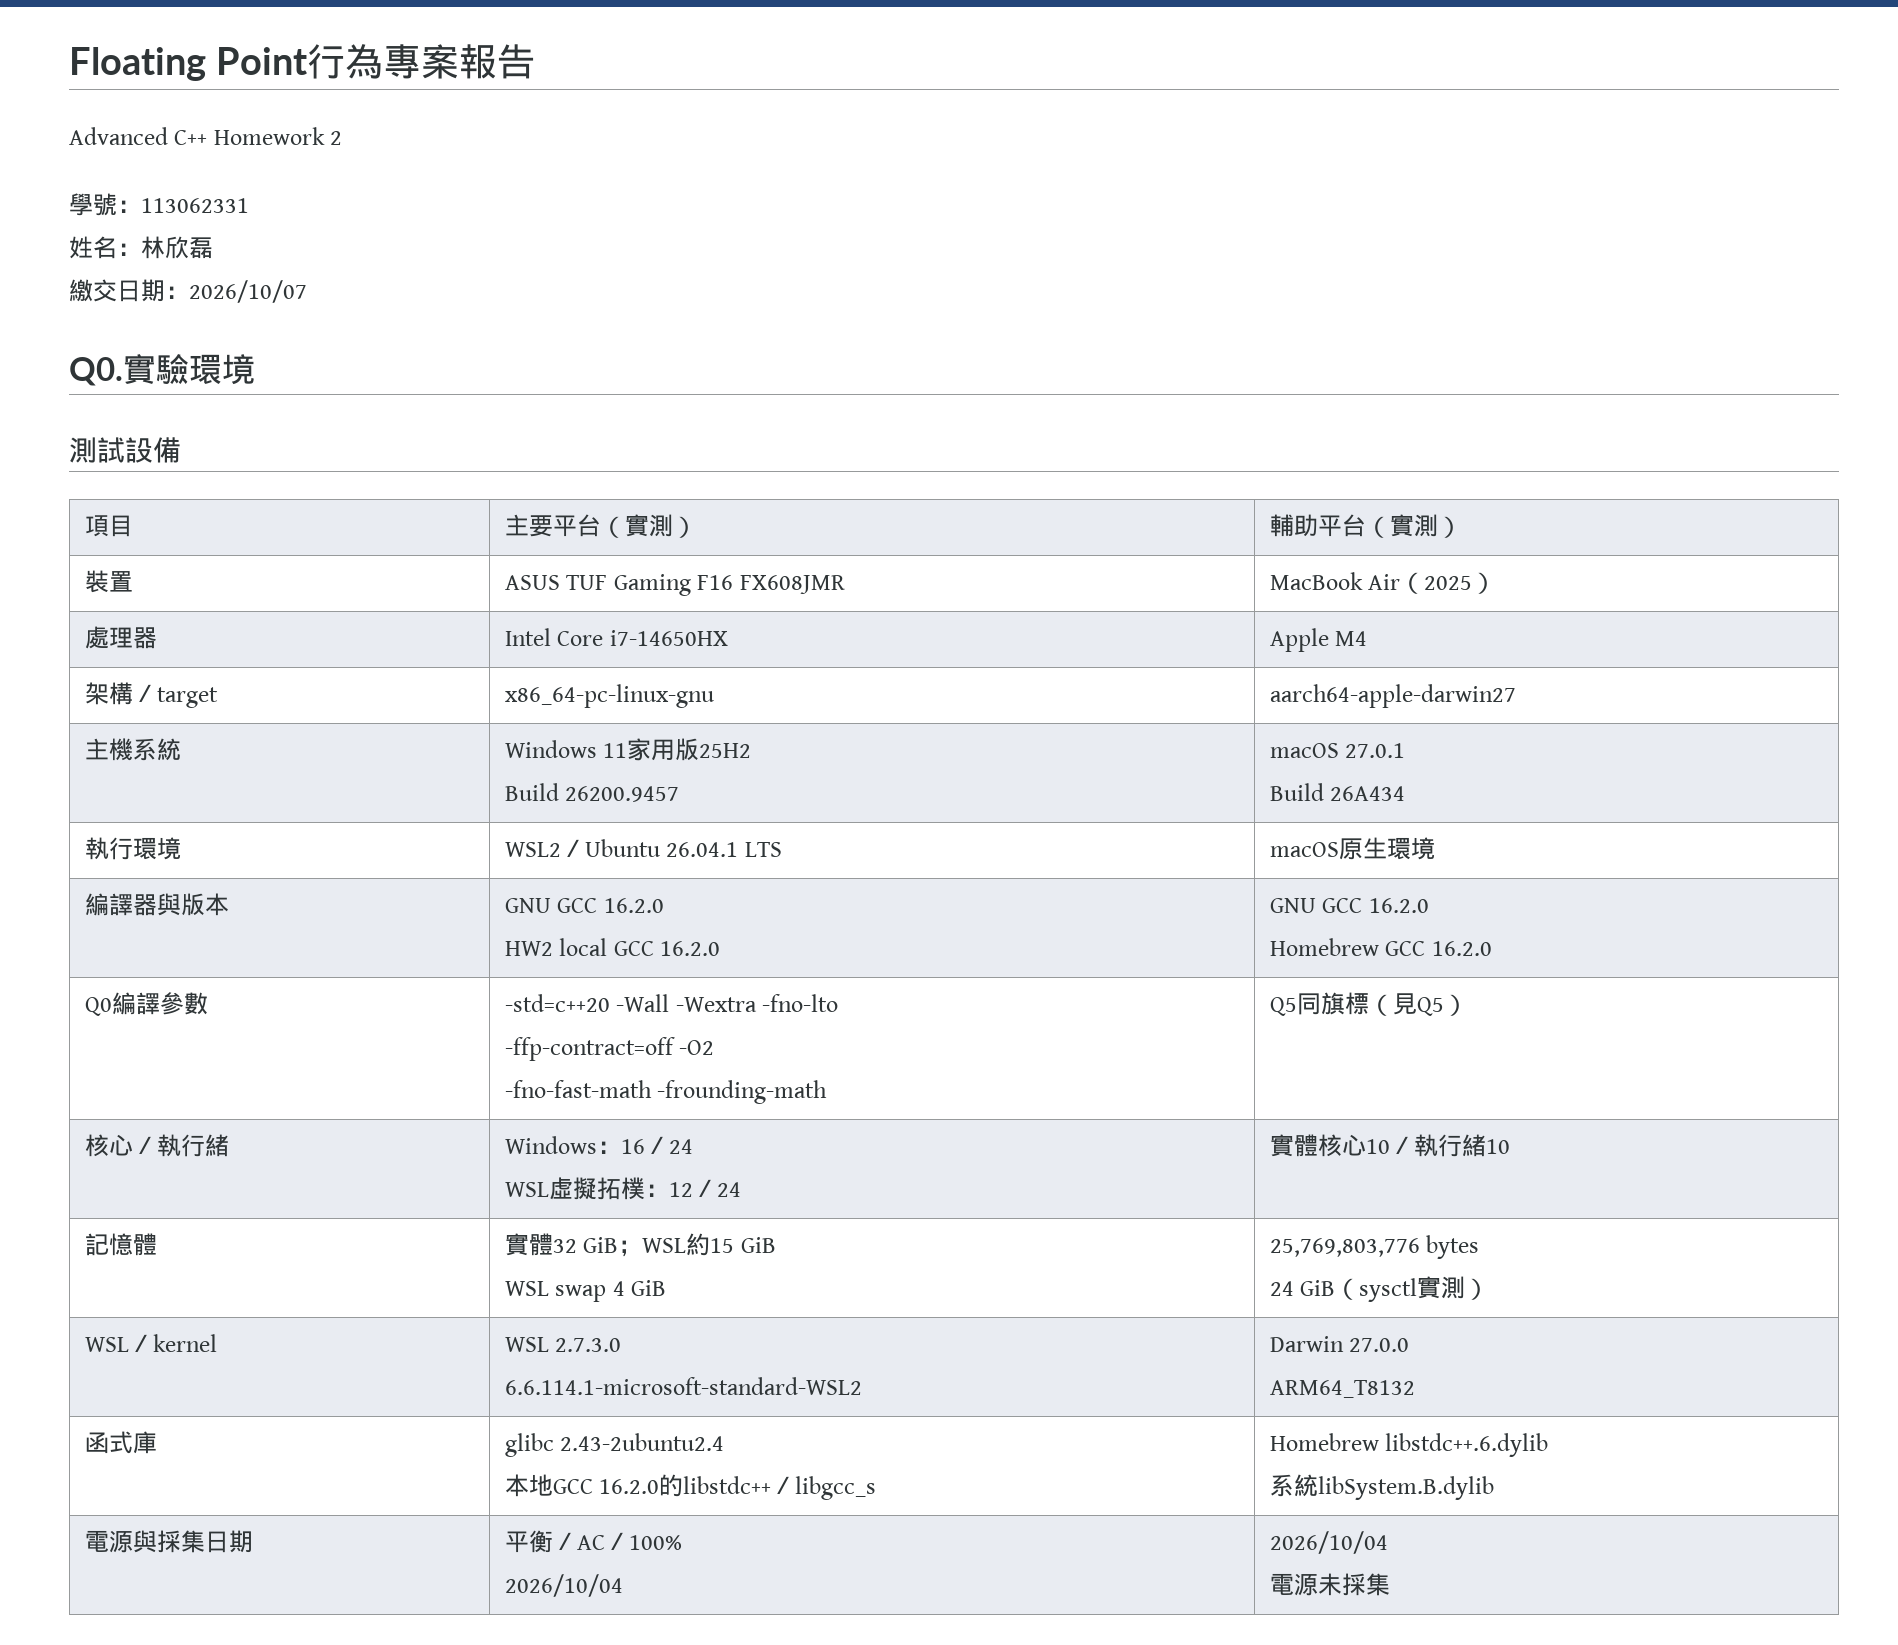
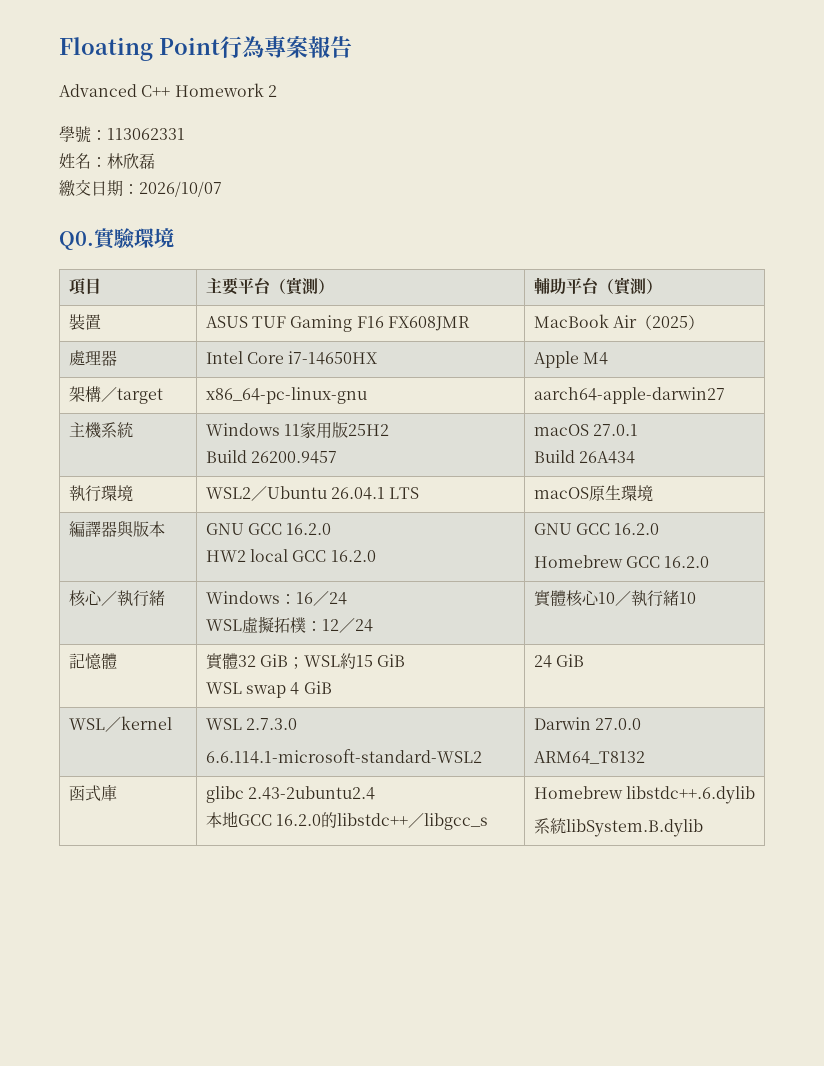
[69,437,181,463] // 測試設備 -> (174, 238) none
[84,992,208,1016] [504,994,839,1012] [504,1037,715,1061] [504,1080,828,1104] [1269,992,1468,1016] // Q0編譯參數 | -std=c++20 -Wall -Wextra -fno-lto // -ffp-contract=off -O2 // -fno-fast-math -frounding-math | Q5同旗標（見Q5） -> (710, 562) none
[1269,1235,1480,1259] 25,769,803,776 bytes // -> (332, 687) none
[1335,1276,1490,1302] （sysctl實測） -> (585, 660) none
[84,1530,253,1553] [504,1530,682,1553] [504,1574,623,1597] [1269,1531,1388,1554] [1269,1573,1390,1596] // 電源與採集日期 | 平衡／AC／100% // 2026/10/04 | 2026/10/04 // 電源未採集 -> (703, 828) none

